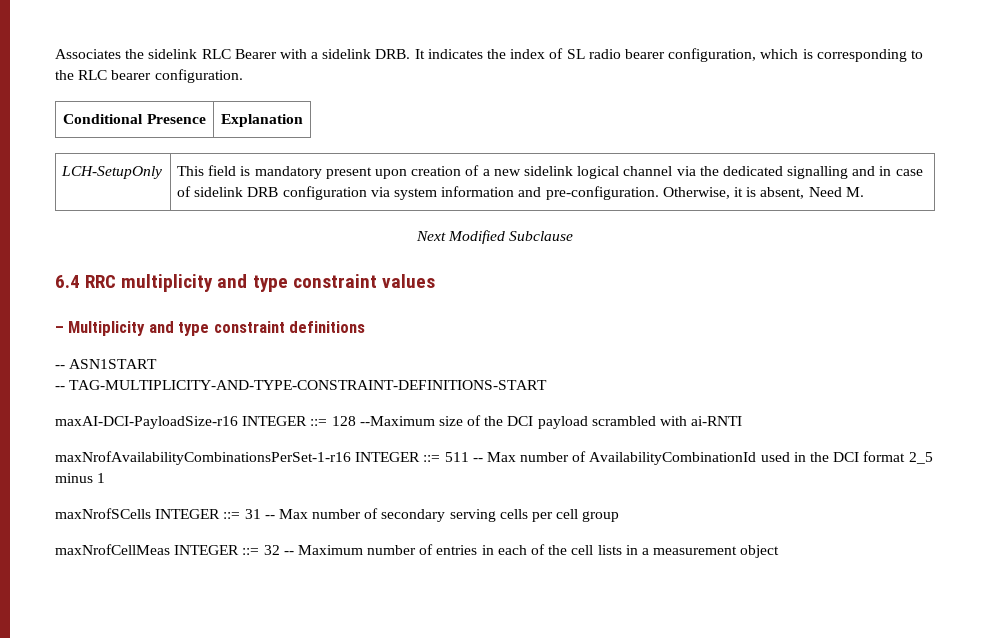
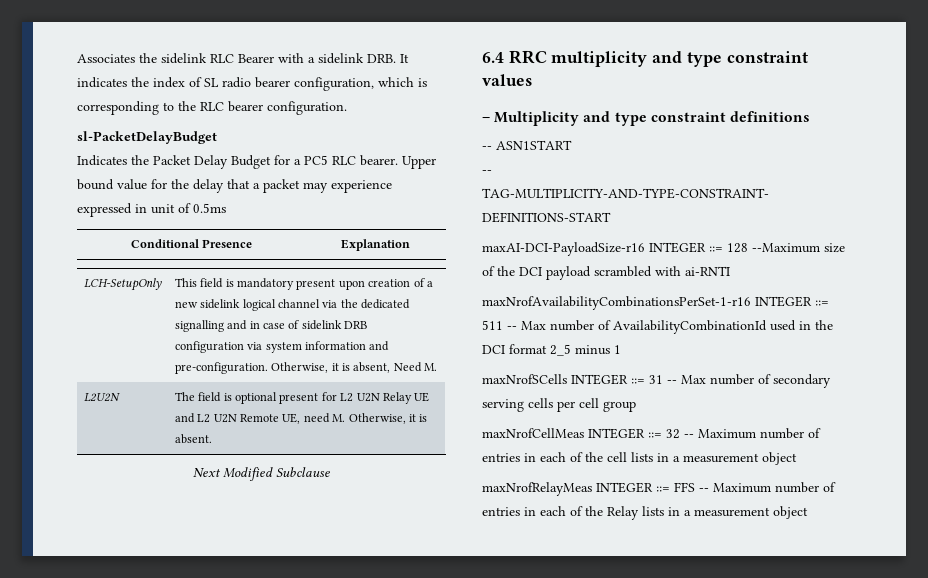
(243, 76) none -> [77,131,217,144] [77,155,436,169] [77,179,392,193] [77,203,226,217] // sl-PacketDelayBudget // Indicates the Packet Delay Budget for a PC5 RLC bearer. Upper bound value for the delay that a packet may experience expressed in unit of 0.5ms
(864, 192) none -> [83,393,120,402] [174,392,430,404] [174,413,428,424] [174,434,212,444] // L2U2N | The field is optional present for L2 U2N Relay UE and L2 U2N Remote UE, need M. Otherwise, it is absent.
(780, 551) none -> [482,482,836,496] [482,506,808,520] // maxNrofRelayMeas INTEGER ::= FFS -- Maximum number of entries in each of the Relay lists in a measurement object

